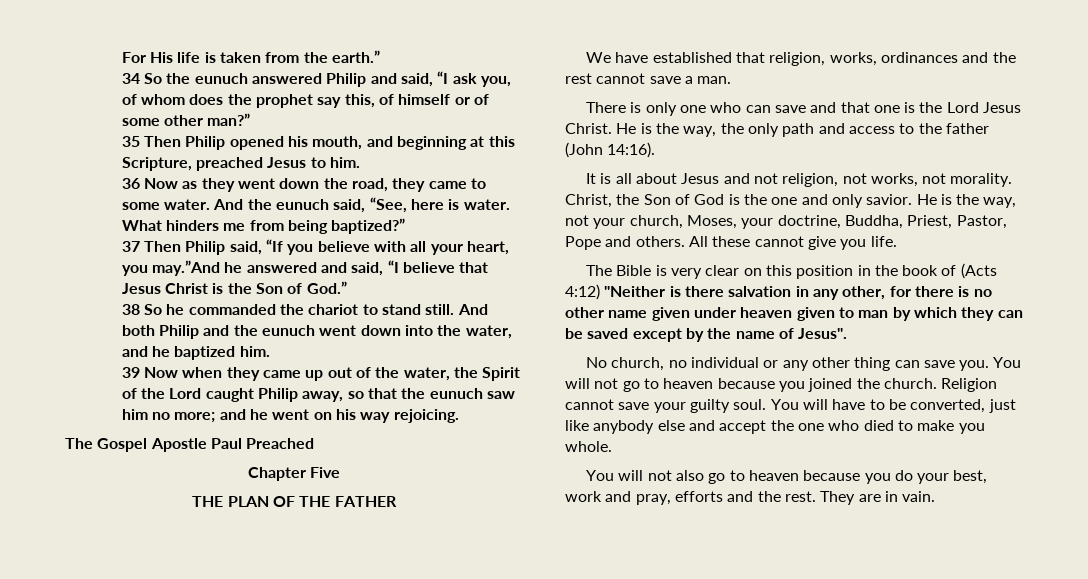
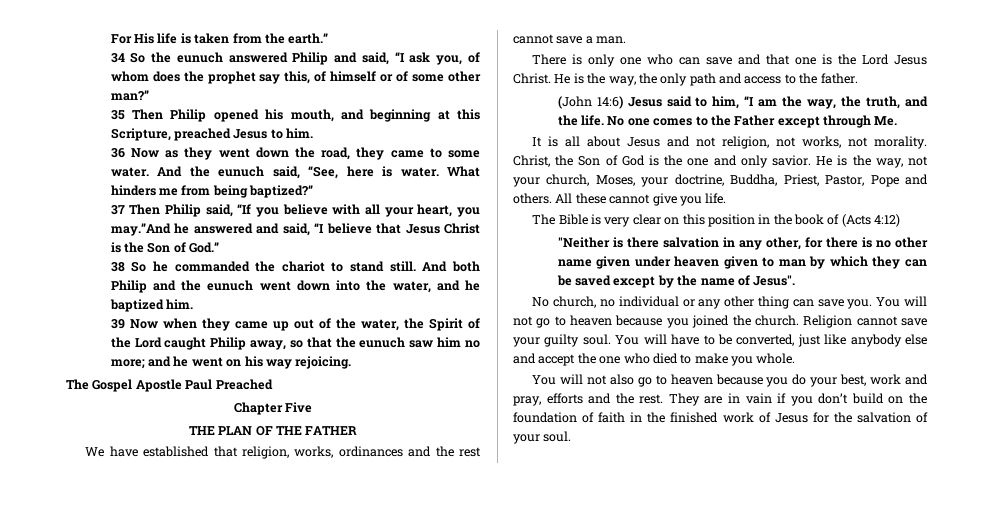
[945,123,989,134] [565,142,656,158] father (John 14:16). -> [820,73,858,84] [557,96,928,109] [557,115,898,128] father. // (John 14:6) Jesus said to him, “I am the way, the truth, and the life. No one comes to the Father except through Me.
(600, 292) none -> (901, 220) //
[902,491,936,502] vain. -> [745,393,927,406] [513,412,928,423] [513,431,572,444] vain if you don’t build on the foundation of faith in the finished work of Jesus for the salvation of your soul.

